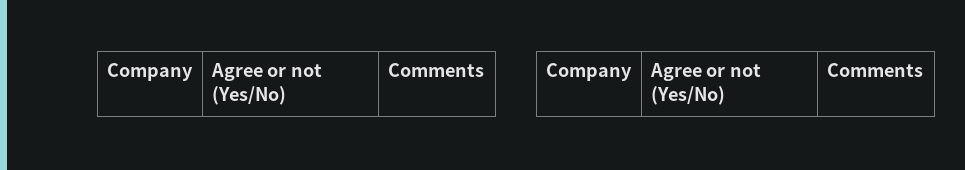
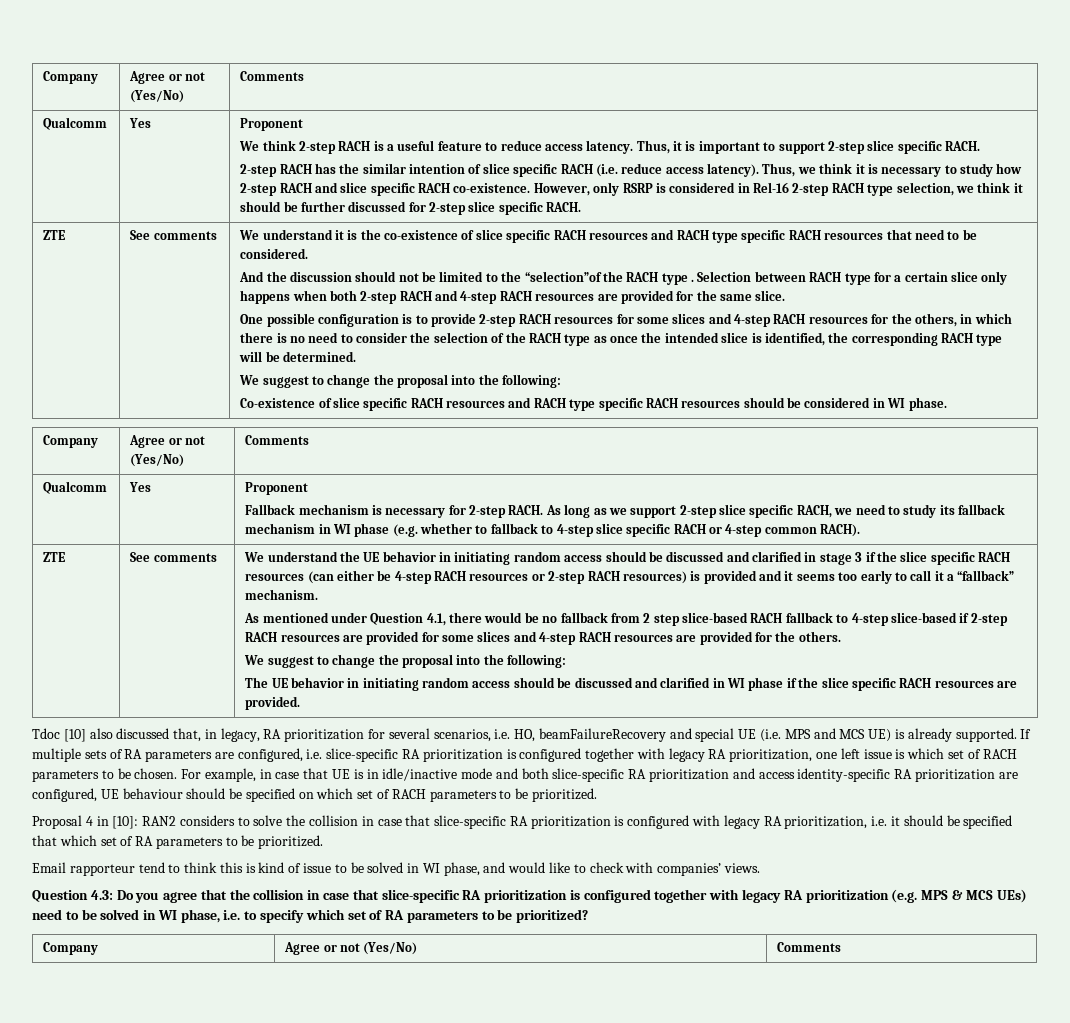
[106,63,193,81] [210,63,323,81] [211,86,286,105] [387,63,484,77] [545,63,632,81] [649,63,762,81] [650,86,725,105] [826,63,923,77] Company | Agree or not (Yes/No) | Comments // Company | Agree or not (Yes/No) | Comments -> [43,71,99,84] [129,71,205,84] [130,90,185,103] [240,71,305,81] [43,117,108,130] [129,118,152,128] [240,118,304,131] [239,140,981,154] [240,163,1023,177] [240,182,1023,196] [240,201,582,215] [43,230,66,240] [130,230,217,240] [239,229,977,243] [240,248,309,259] [239,271,1008,285] [240,290,786,304] [240,313,1012,327] [240,332,1003,346] [239,351,356,362] [239,374,562,388] [240,397,947,411] [43,435,99,448] [129,435,205,448] [130,454,185,467] [245,435,310,445] [43,481,108,494] [129,482,152,492] [245,482,309,495] [245,504,1006,518] [245,523,861,537] [43,552,66,562] [130,552,217,562] [244,551,1011,565] [245,570,1015,584] [245,589,319,600] [244,612,1008,626] [245,631,841,645] [244,654,567,668] [245,677,1018,691] [245,696,301,710] [32,728,1032,742] [32,748,1017,762] [32,768,1018,782] [32,788,597,802] [32,815,1013,829] [32,835,324,849] [32,862,760,876] [32,889,1027,903] [32,909,589,923] [43,942,99,955] [284,942,418,955] [777,942,842,952] Company | Agree or not (Yes/No) | Comments // Qualcomm | Yes | Proponent // We think 2-step RACH is a useful feature to reduce access latency. Thus, it is important to support 2-step slice specific RACH. // 2-step RACH has the similar intention of slice specific RACH (i.e. reduce access latency). Thus, we think it is necessary to study how 2-step RACH and slice specific RACH co-existence. However, only RSRP is considered in Rel-16 2-step RACH type selection, we think it should be further discussed for 2-step slice specific RACH. // ZTE | See comments | We understand it is the co-existence of slice specific RACH resources and RACH type specific RACH resources that need to be considered. // And the discussion should not be limited to the “selection”of the RACH type . Selection between RACH type for a certain slice only happens when both 2-step RACH and 4-step RACH resources are provided for the same slice. // One possible configuration is to provide 2-step RACH resources for some slices and 4-step RACH resources for the others, in which there is no need to consider the selection of the RACH type as once the intended slice is identified, the corresponding RACH type will be determined. // We suggest to change the proposal into the following: // Co-existence of slice specific RACH resources and RACH type specific RACH resources should be considered in WI phase. // Company | Agree or not (Yes/No) | Comments // Qualcomm | Yes | Proponent // Fallback mechanism is necessary for 2-step RACH. As long as we support 2-step slice specific RACH, we need to study its fallback mechanism in WI phase (e.g. whether to fallback to 4-step slice specific RACH or 4-step common RACH). // ZTE | See comments | We understand the UE behavior in initiating random access should be discussed and clarified in stage 3 if the slice specific RACH resources (can either be 4-step RACH resources or 2-step RACH resources) is provided and it seems too early to call it a “fallback” mechanism. // As mentioned under Question 4.1, there would be no fallback from 2 step slice-based RACH fallback to 4-step slice-based if 2-step RACH resources are provided for some slices and 4-step RACH resources are provided for the others. // We suggest to change the proposal into the following: // The UE behavior in initiating random access should be discussed and clarified in WI phase if the slice specific RACH resources are provided. // Tdoc [10] also discussed that, in legacy, RA prioritization for several scenarios, i.e. HO, beamFailureRecovery and special UE (i.e. MPS and MCS UE) is already supported. If multiple sets of RA parameters are configured, i.e. slice-specific RA prioritization is configured together with legacy RA prioritization, one left issue is which set of RACH parameters to be chosen. For example, in case that UE is in idle/inactive mode and both slice-specific RA prioritization and access identity-specific RA prioritization are configured, UE behaviour should be specified on which set of RACH parameters to be prioritized. // Proposal 4 in [10]: RAN2 considers to solve the collision in case that slice-specific RA prioritization is configured with legacy RA prioritization, i.e. it should be specified that which set of RA parameters to be prioritized. // Email rapporteur tend to think this is kind of issue to be solved in WI phase, and would like to check with companies’ views. // Question 4.3: Do you agree that the collision in case that slice-specific RA prioritization is configured together with legacy RA prioritization (e.g. MPS & MCS UEs) need to be solved in WI phase, i.e. to specify which set of RA parameters to be prioritized? // Company | Agree or not (Yes/No) | Comments

